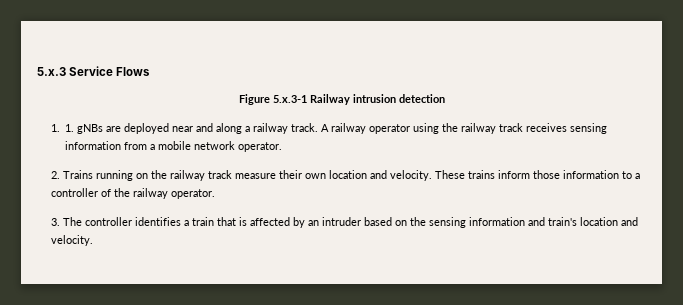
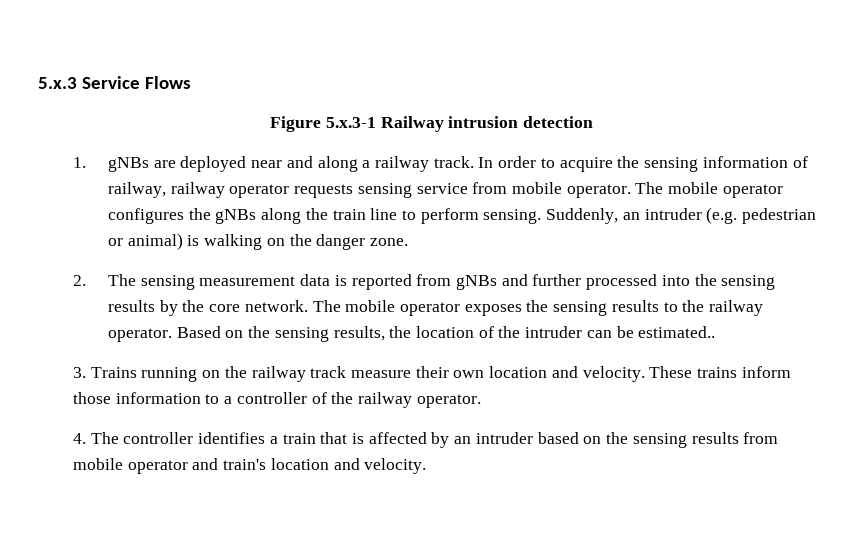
[65,124,75,132] 1. -> (86, 162) none
[321,123,608,134] [65,141,283,152] [50,171,60,179] A railway operator using the railway track receives sensing information from a mobile network operator. // 2. -> [478,156,808,172] [107,182,783,198] [107,207,817,224] [107,233,408,250] [72,274,776,290] [107,300,764,316] [107,326,716,342] [72,367,86,378] In order to acquire the sensing information of railway, railway operator requests sensing service from mobile operator. The mobile operator configures the gNBs along the train line to perform sensing. Suddenly, an intruder (e.g. pedestrian or animal) is walking on the danger zone. // 2. The sensing measurement data is reported from gNBs and further processed into the sensing results by the core network. The mobile operator exposes the sensing results to the railway operator. Based on the sensing results, the location of the intruder can be estimated.. // 3.
[50,218,60,226] 3. -> [72,433,86,444] 4.
[468,217,525,226] information -> [691,432,779,444] [72,458,188,474] results from mobile operator

